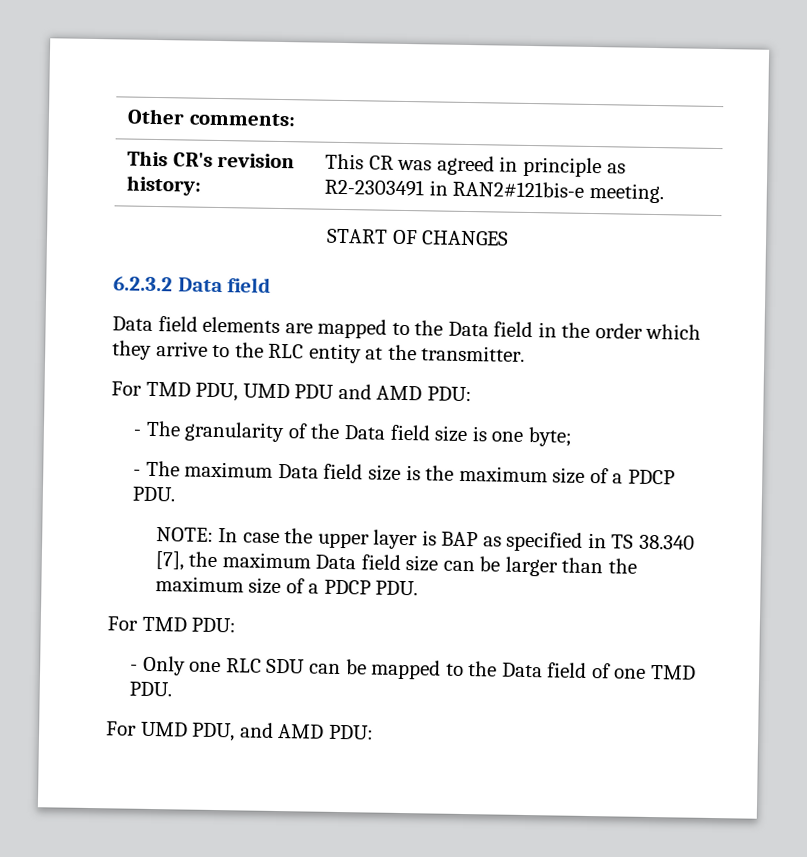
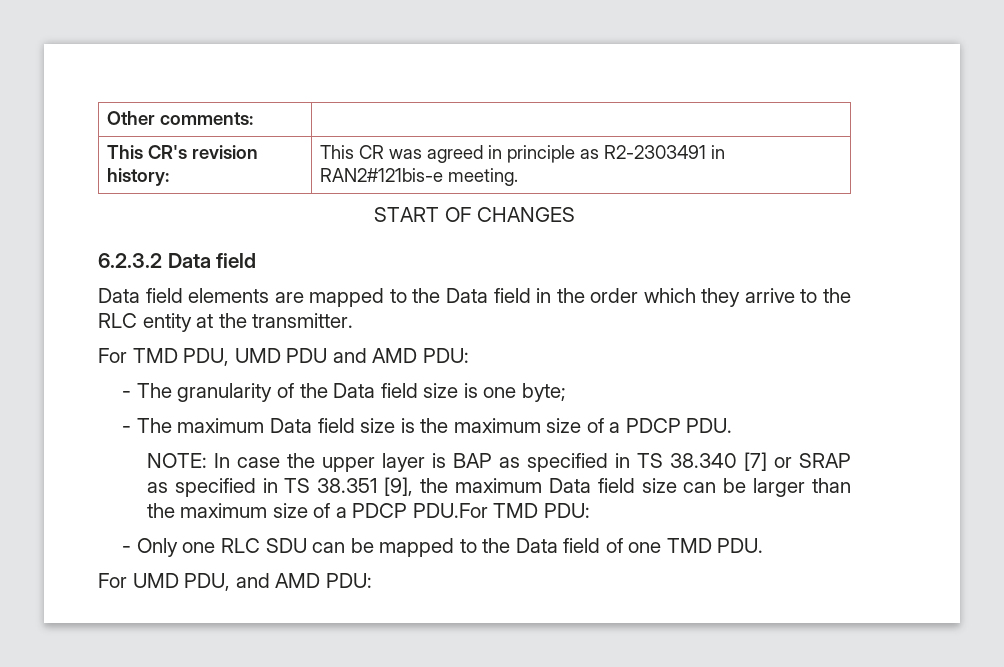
[154,551,184,571] [7], -> [743,452,851,471] [146,477,414,497] [7] or SRAP as specified in TS 38.351 [9],
[375,580,419,596] [107,616,138,631] PDU. // For -> [412,503,488,518] PDU.For

